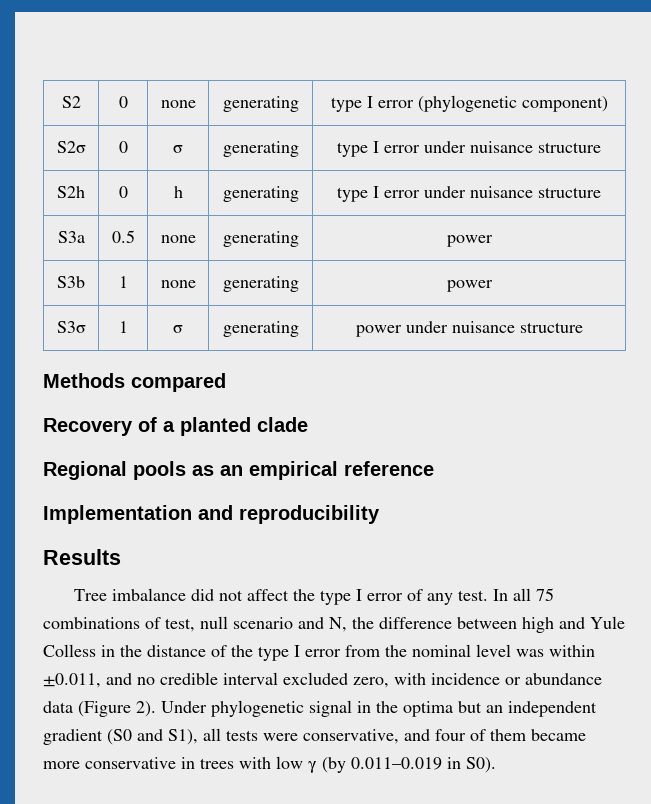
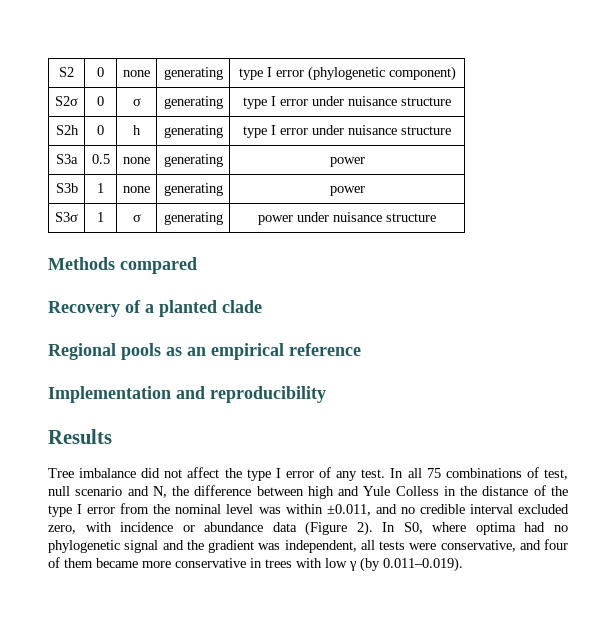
[161,700,597,717] [43,729,198,745] Under phylogenetic signal in the optima but an independent gradient (S0 and S1), -> [382,522,568,535] [48,540,357,553] In S0, where optima had no phylogenetic signal and the gradient was independent,
[351,757,496,773] 0.011–0.019 in S0). -> [383,557,463,572] 0.011–0.019).

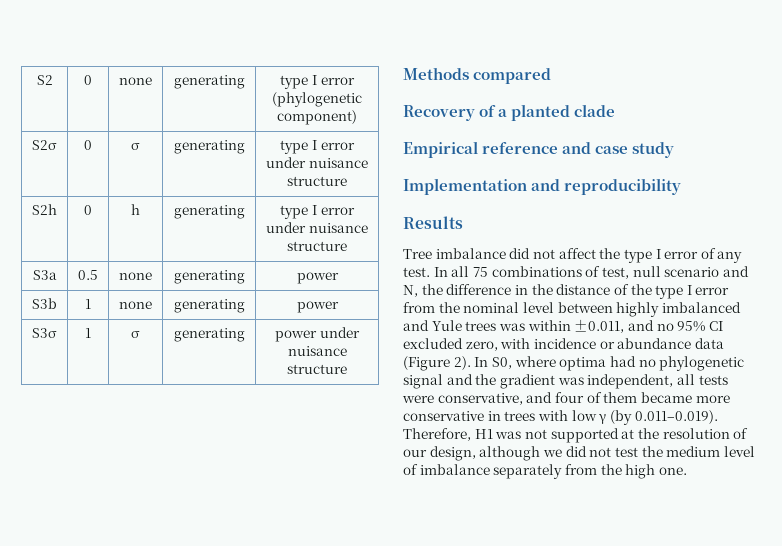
[48,343,361,360] Regional pools as an empirical reference -> [403,141,675,158] Empirical reference and case study
[256,486,439,499] between high and Yule Colless -> (512, 289) none
(254, 509) none -> [557,302,741,317] [403,320,497,331] between highly imbalanced and Yule trees
[419,504,513,514] credible interval -> [677,321,723,332] 95% CI
(463, 564) none -> [403,428,749,443] [403,446,755,461] [403,464,687,479] Therefore, H1 was not supported at the resolution of our design, although we did not test the medium level of imbalance separately from the high one.

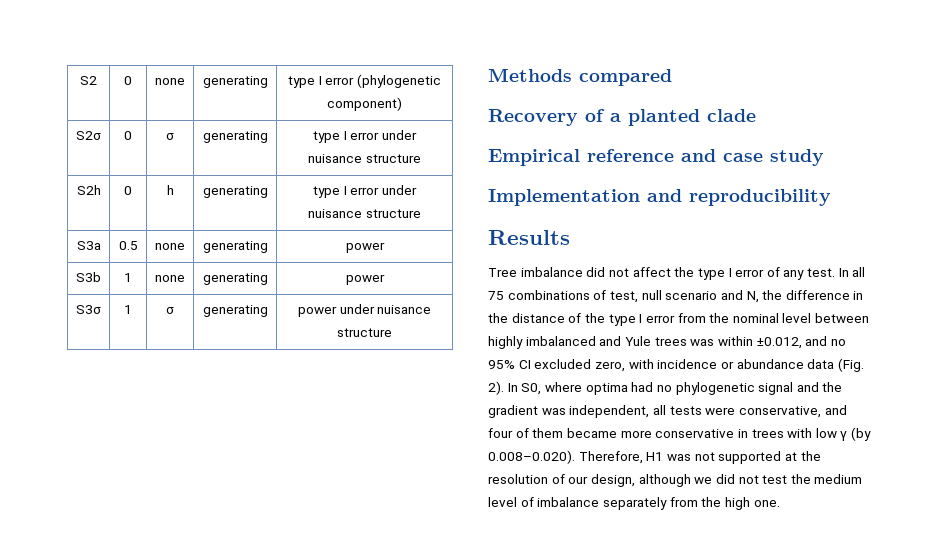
[574,319,625,333] ±0.011, -> [756,337,802,349] ±0.012,
[403,356,450,371] (Figure -> [837,358,864,372] (Fig.
[634,410,718,424] 0.011–0.019). -> [488,450,575,464] 0.008–0.020).

